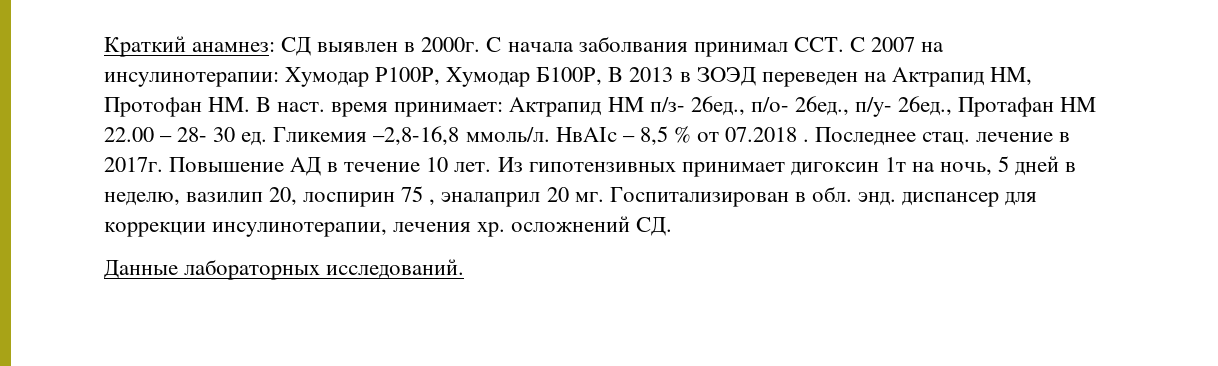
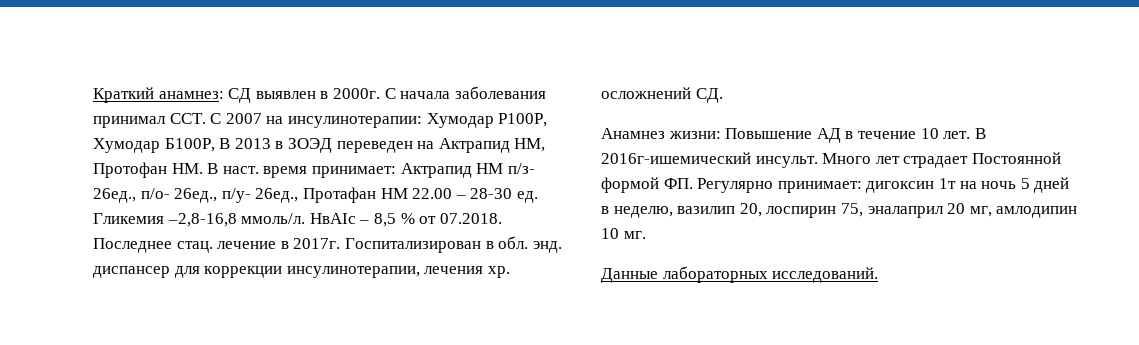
[578,36,688,52] заболвания -> [454,86,546,99] заболевания
[177,127,236,142] 28- 30 -> [470,188,513,199] 28-30
[724,127,810,142] 07.2018 . -> [439,213,502,224] 07.2018.
[169,156,1077,177] [104,186,604,207] Повышение АД в течение 10 лет. Из гипотензивных принимает дигоксин 1т на ночь, 5 дней в неделю, вазилип 20, лоспирин 75 , эналаприл 20 мг. -> (341, 243) none
(673, 226) none -> [601,128,986,143] [601,152,1061,168] [601,177,1070,193] [601,203,1078,218] [601,228,646,239] // Анамнез жизни: Повышение АД в течение 10 лет. В 2016г-ишемический инсульт. Много лет страдает Постоянной формой ФП. Регулярно принимает: дигоксин 1т на ночь 5 дней в неделю, вазилип 20, лоспирин 75, эналаприл 20 мг, амлодипин 10 мг.

